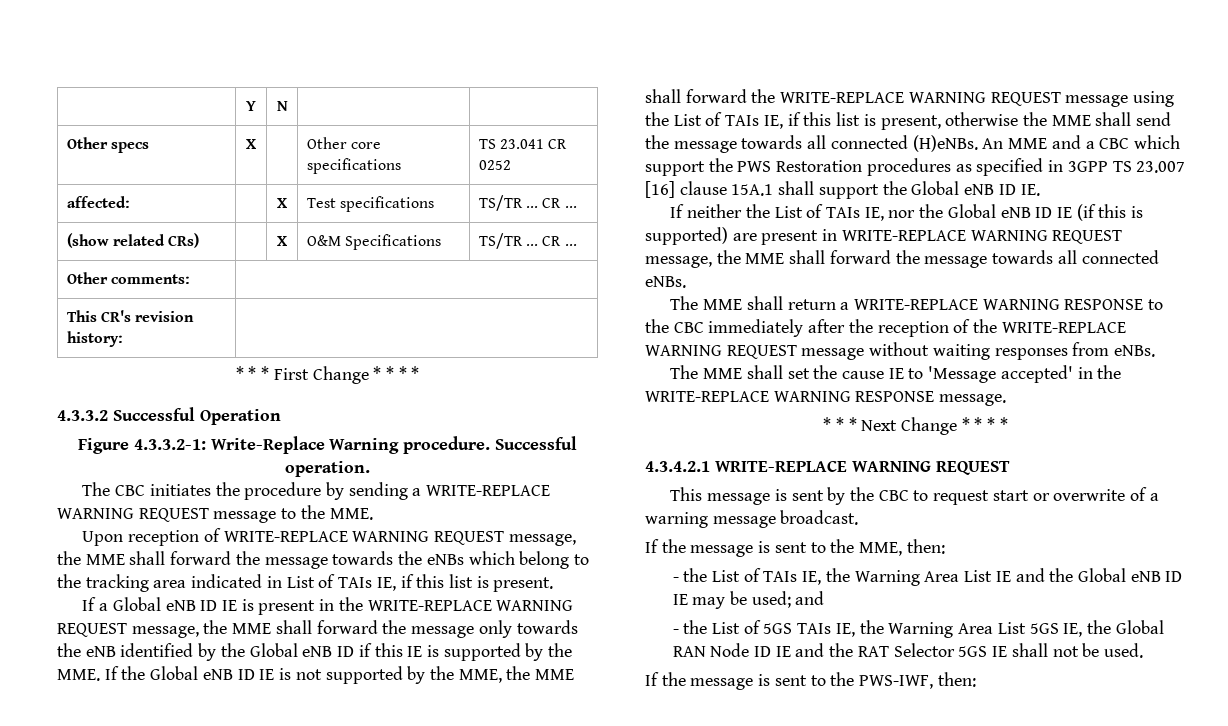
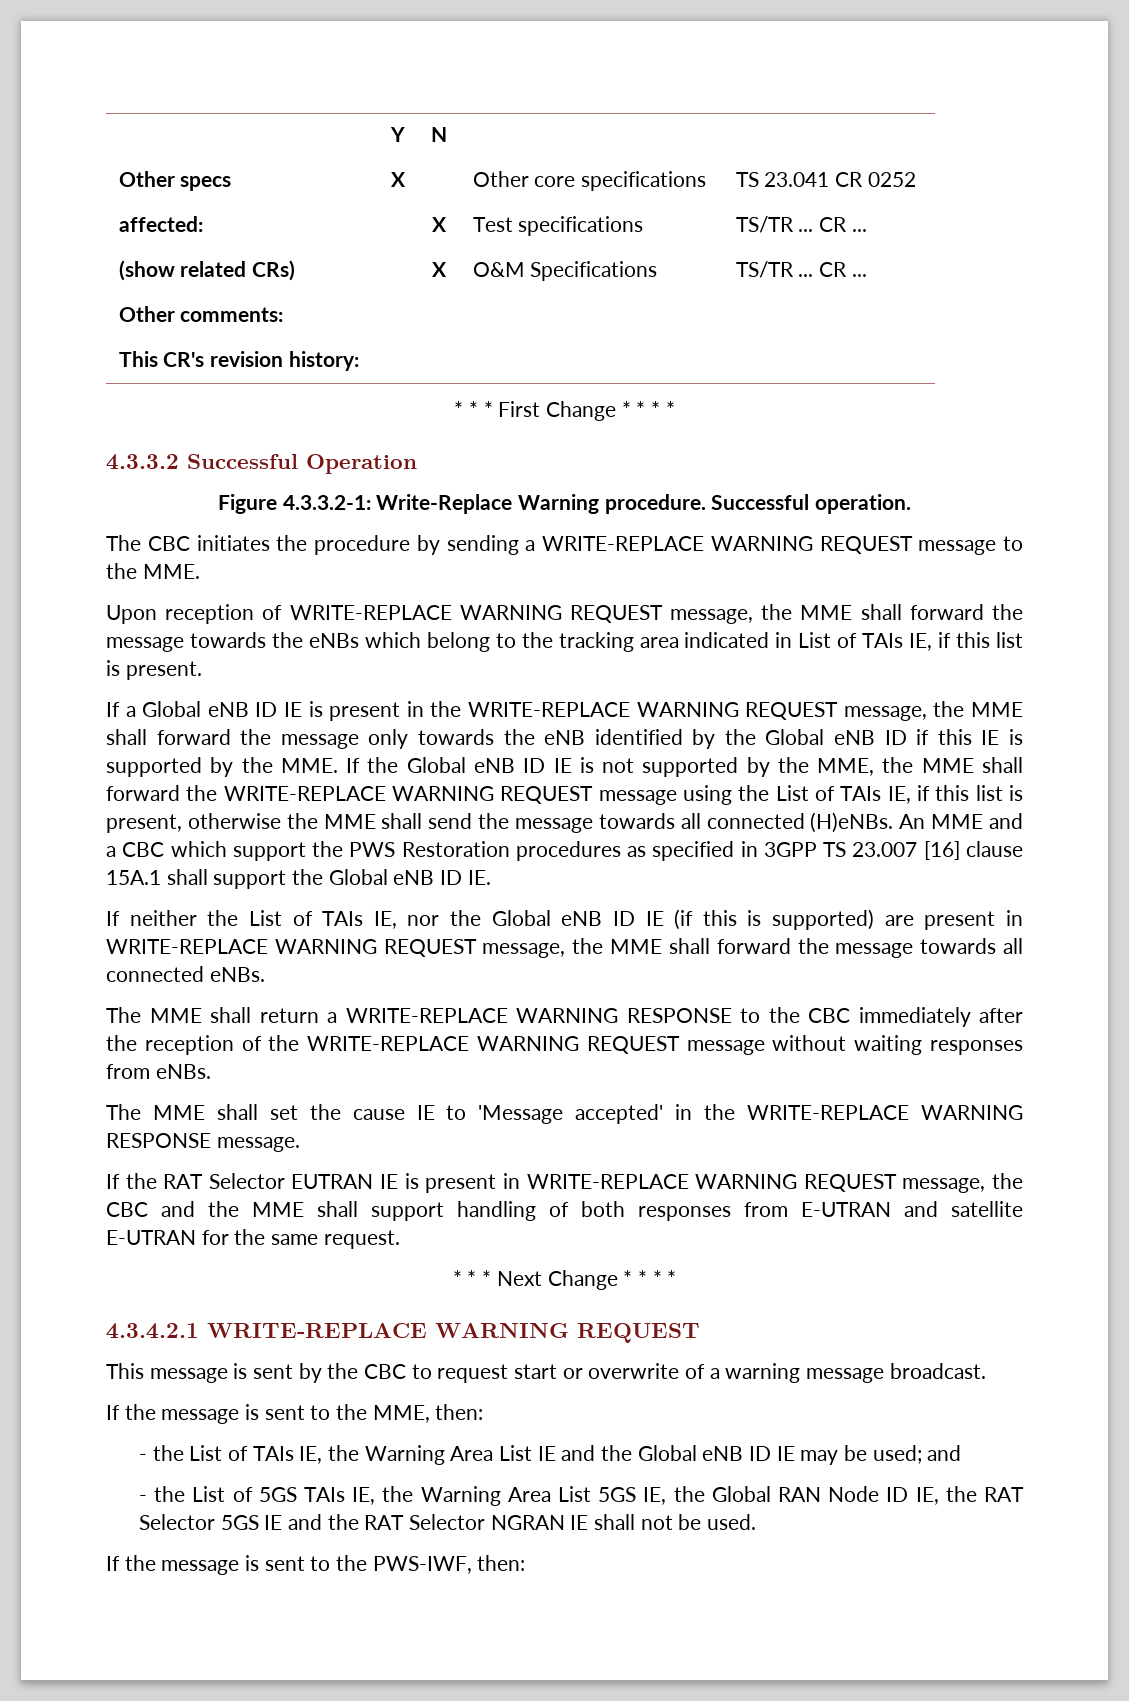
(1007, 400) none -> [106,1173,1023,1193] [106,1201,1023,1221] [106,1229,400,1249] // If the RAT Selector EUTRAN IE is present in WRITE-REPLACE WARNING REQUEST message, the CBC and the MME shall support handling of both responses from E-UTRAN and satellite E-UTRAN for the same request.
(772, 651) none -> [915,1486,1024,1505] [138,1514,259,1530] IE, the RAT Selector 5GS
[958,646,988,657] 5GS -> [490,1515,565,1530] NGRAN

